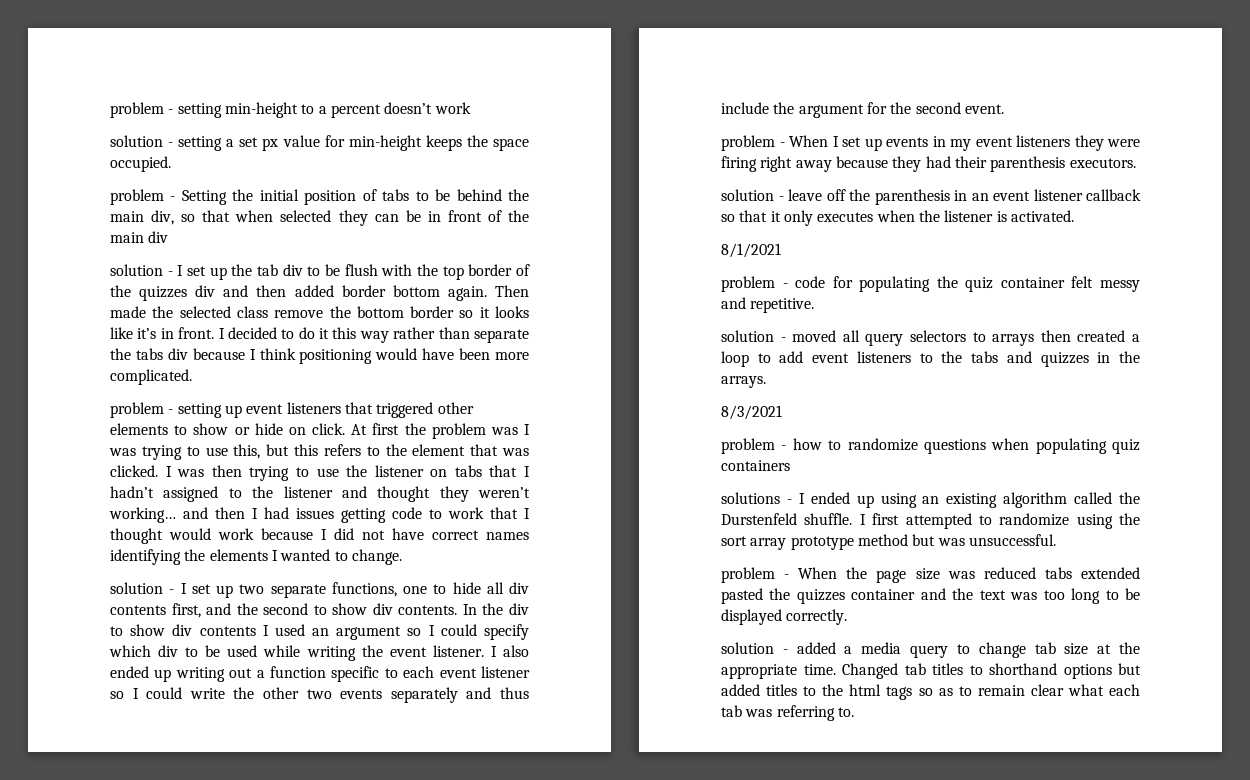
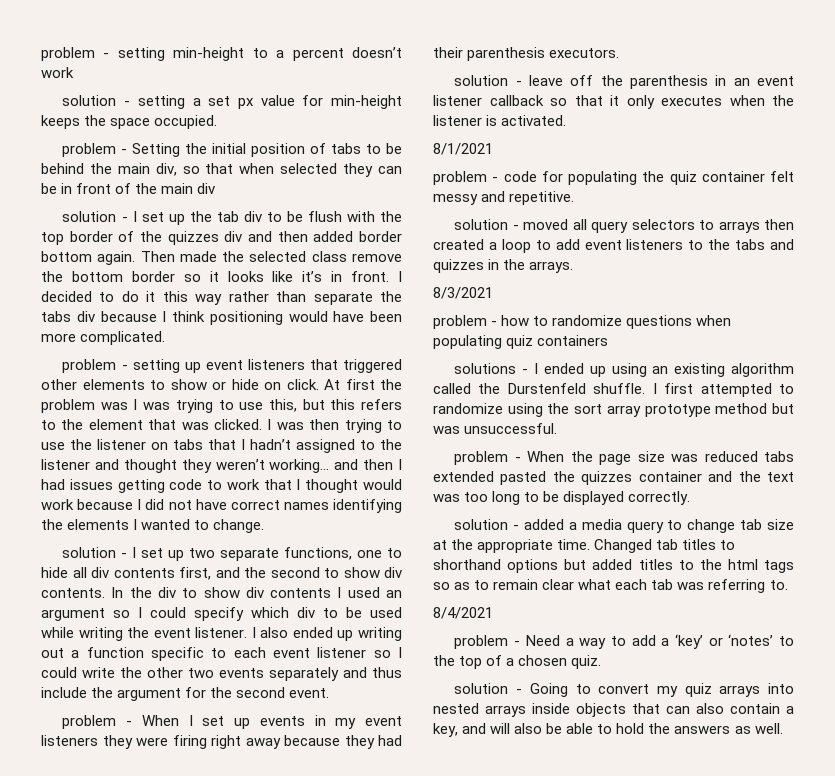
(854, 712) none -> [433,607,493,619] [454,634,794,649] [433,655,602,669] [454,683,794,697] [433,703,794,717] [433,723,783,737] // 8/4/2021 // problem - Need a way to add a ‘key’ or ‘notes’ to the top of a chosen quiz. // solution - Going to convert my quiz arrays into nested arrays inside objects that can also contain a key, and will also be able to hold the answers as well.

